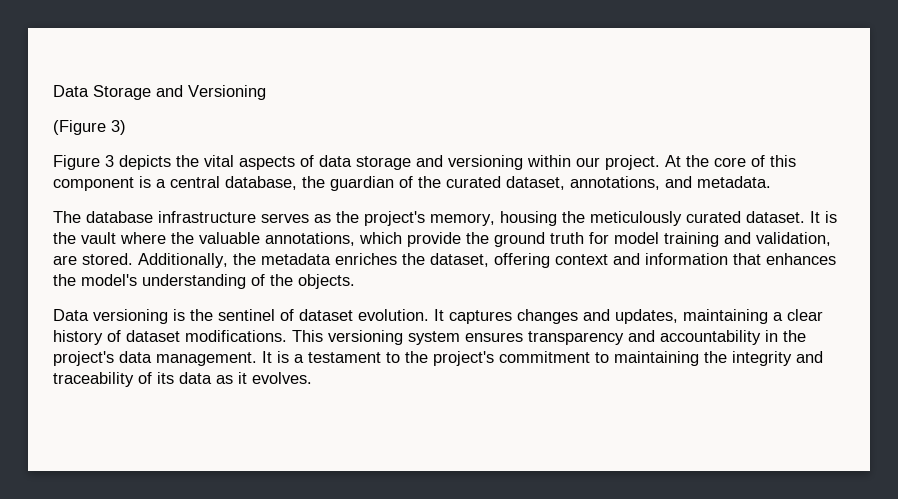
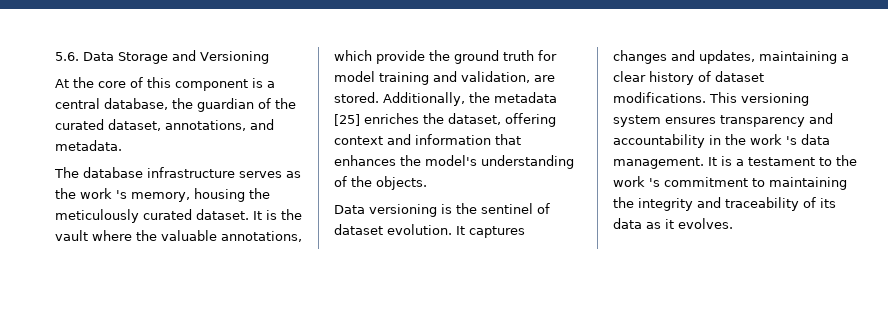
(53, 91) none -> [55,52,79,61] 5.6.
[53,120,126,135] [53,155,660,170] (Figure 3) // Figure 3 depicts the vital aspects of data storage and versioning within our project. -> (269, 57) none
[364,211,425,226] project's -> [80,188,127,199] work 's
(331, 259) none -> [334,114,360,126] [25]
[53,351,114,366] project's -> [750,134,797,145] work 's
[433,351,494,366] project's -> [613,176,660,187] work 's

